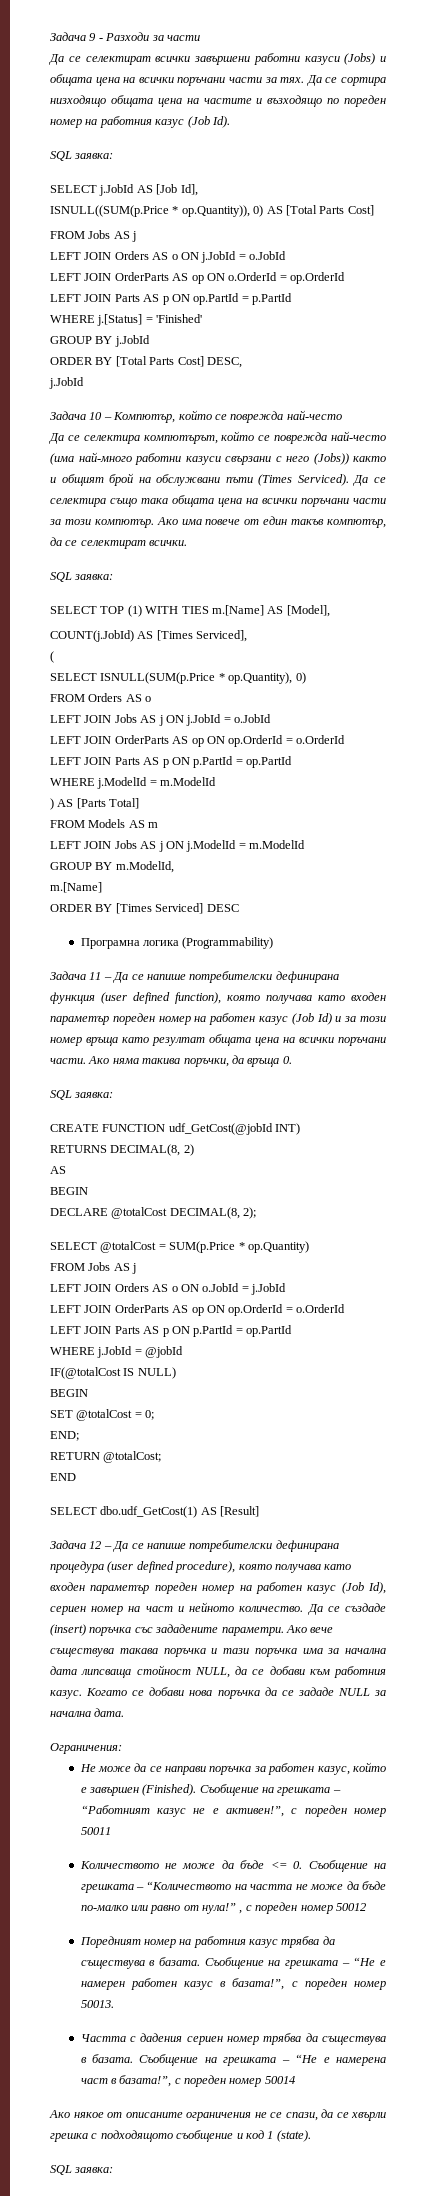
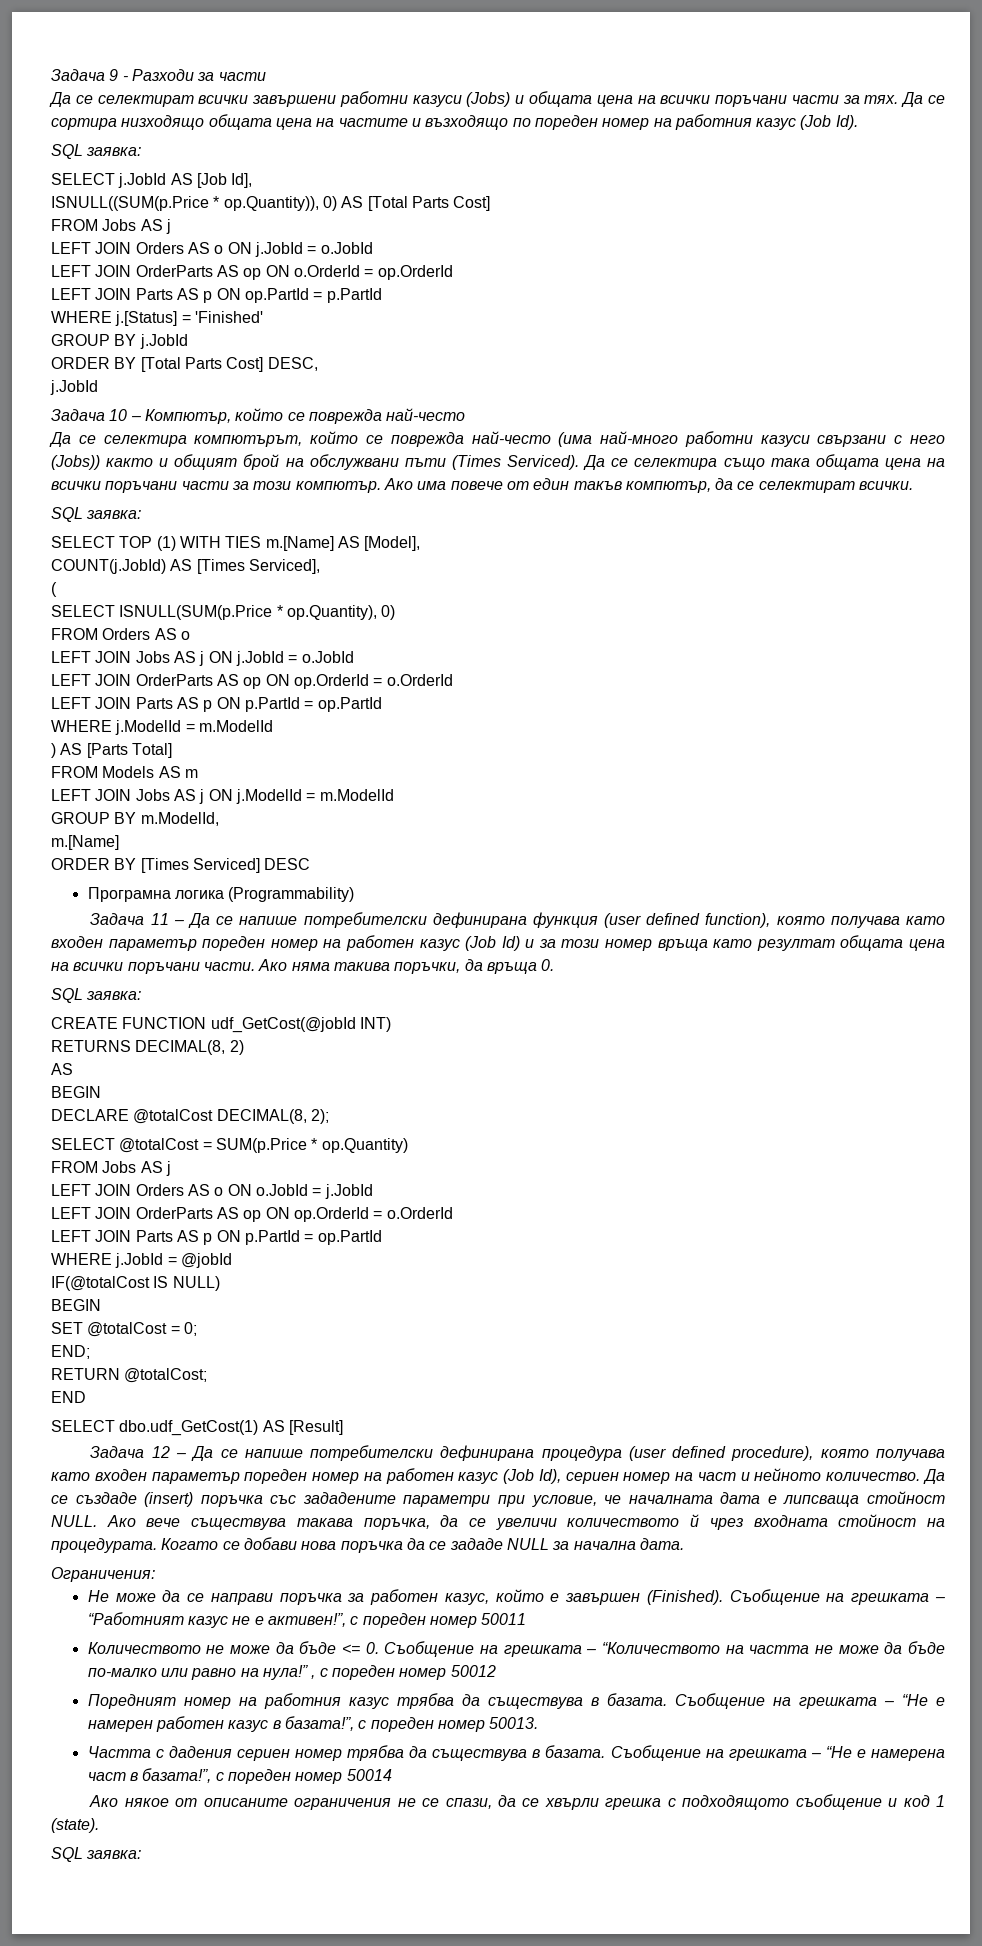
[221,1625,334,1636] [50,1648,386,1657] [50,1665,386,1678] [50,1690,82,1699] параметри. Ако вече съществува такава поръчка и тази поръчка има за начална дата липсваща стойност NULL, да се добави към работния казус. -> [403,1491,945,1507] [51,1514,945,1530] [51,1538,157,1553] параметри при условие, че началната дата е липсваща стойност NULL. Ако вече съществува такава поръчка, да се увеличи количеството й чрез входната стойност на процедурата.
[183,1905,199,1911] от -> [240,1668,259,1677] на

